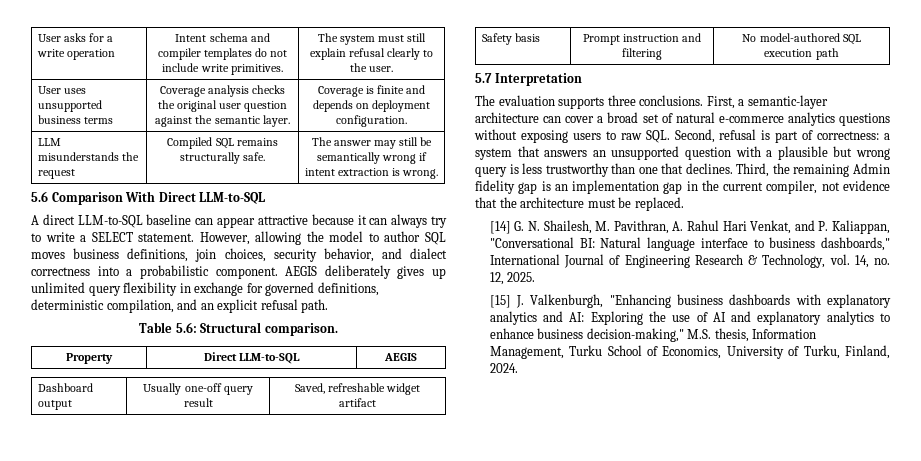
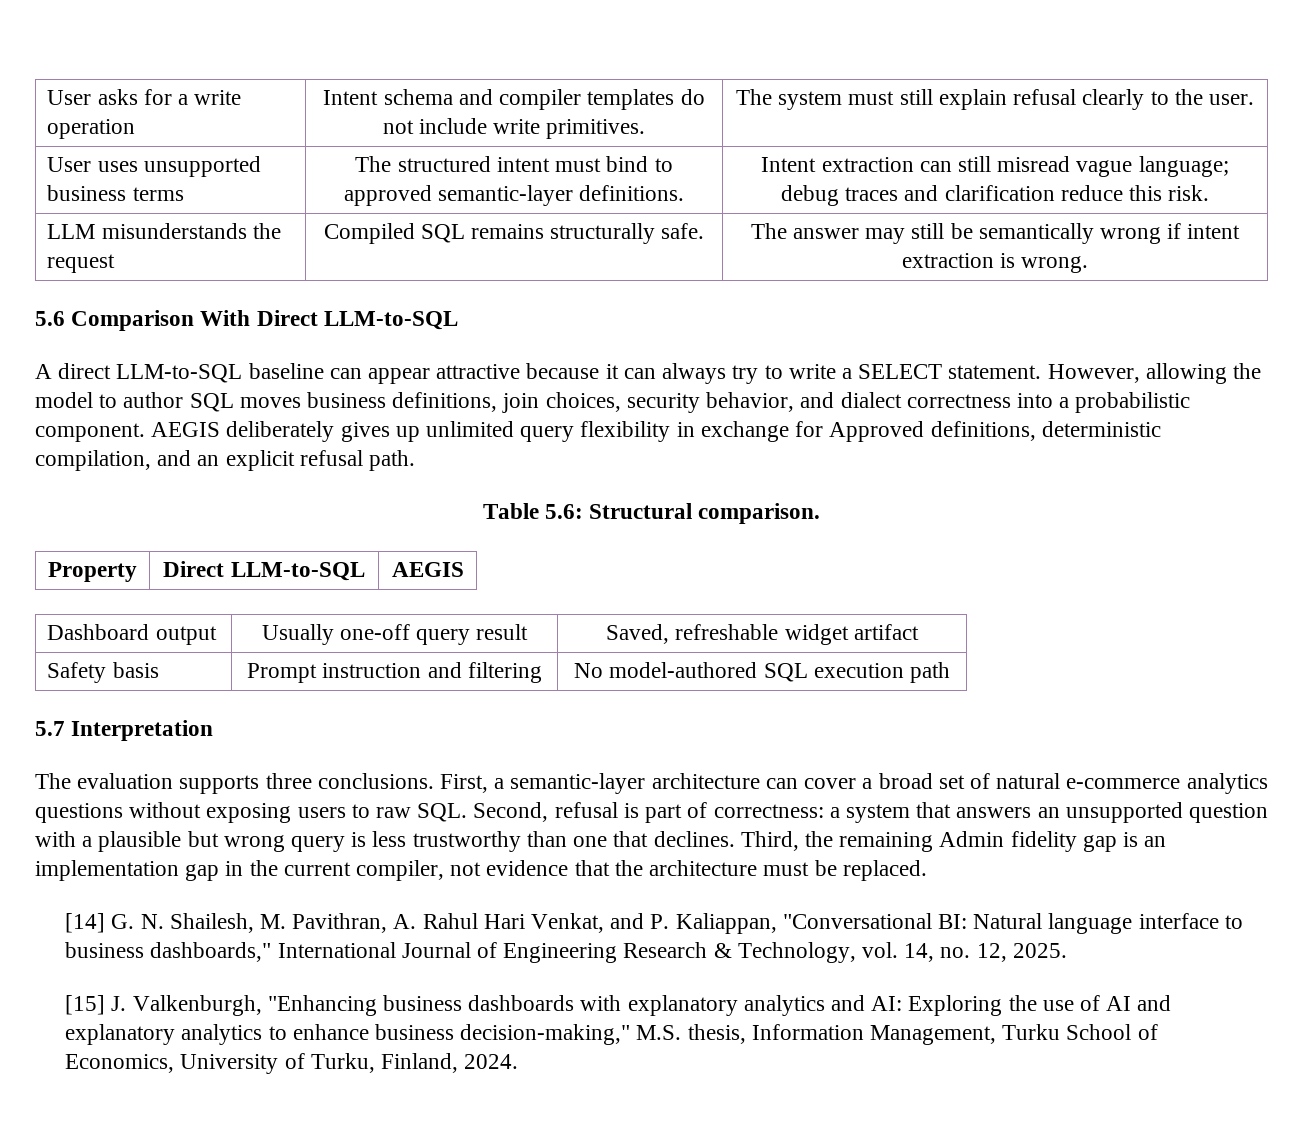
[159,85,286,97] [157,100,288,112] [155,115,290,127] [317,85,426,97] [312,100,431,112] [336,115,407,127] Coverage analysis checks the original user question against the semantic layer. | Coverage is finite and depends on deployment configuration. -> [355,156,673,172] [343,185,685,206] [761,156,1229,177] [780,185,1210,206] The structured intent must bind to approved semantic-layer definitions. | Intent extraction can still misread vague language; debug traces and clarification reduce this risk.
[265,282,315,296] governed -> [829,421,925,442] Approved

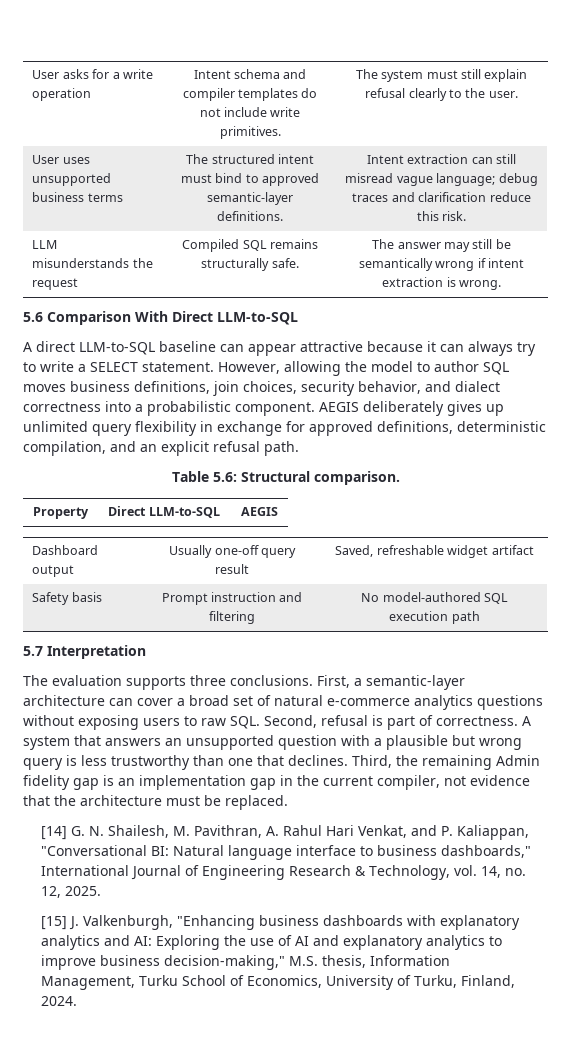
[829,421,925,442] Approved -> [309,421,373,436] approved
[713,804,840,818] correctness: a -> [436,716,531,726] correctness. A
[292,1024,369,1040] enhance -> [41,955,97,970] improve

